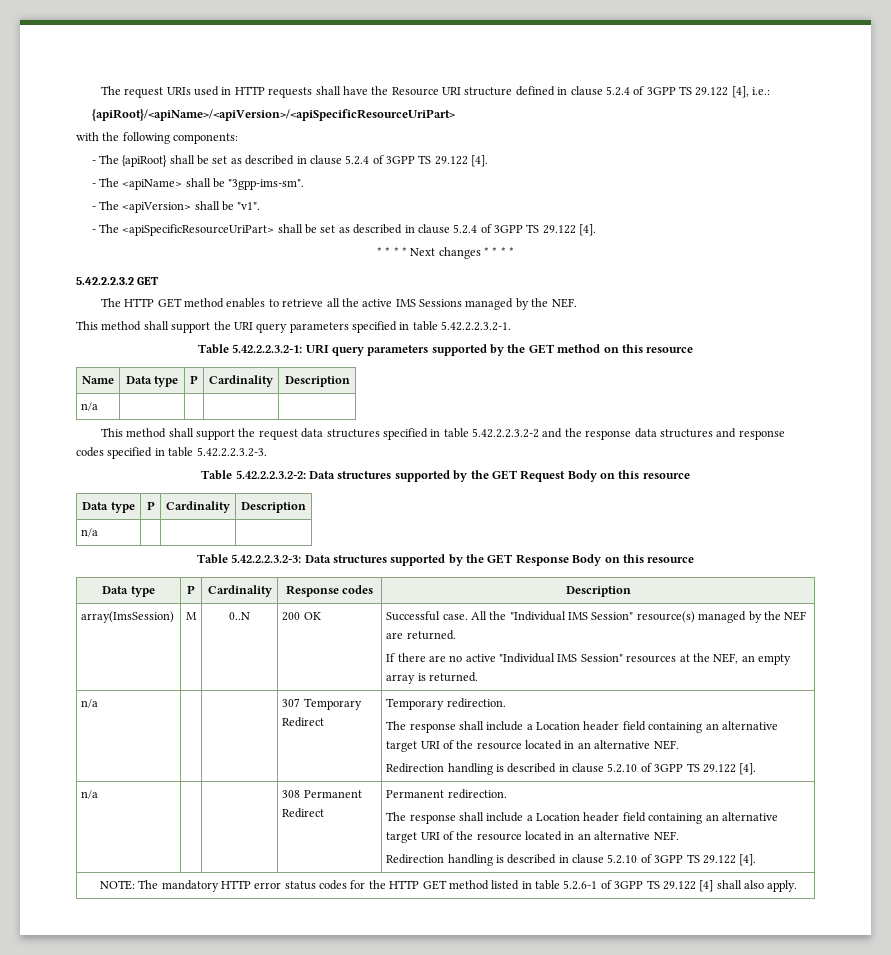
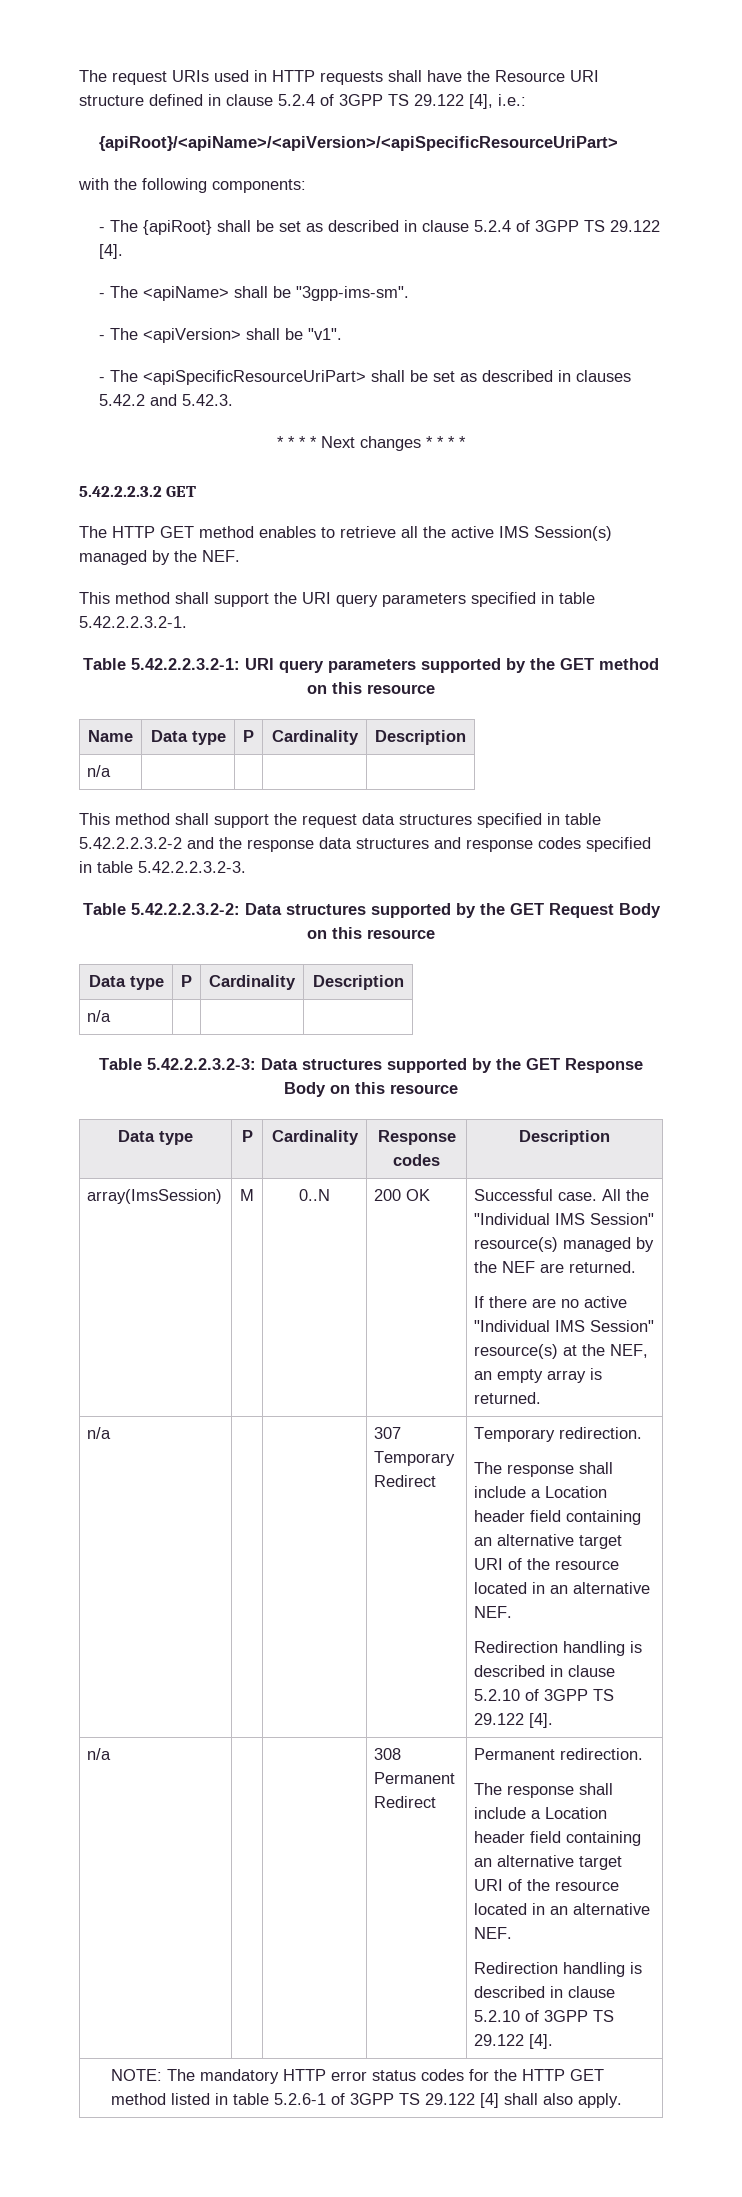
[417,224,597,236] clause 5.2.4 of 3GPP TS 29.122 [4]. -> [575,370,631,382] [98,394,233,406] clauses 5.42.2 and 5.42.3.
[419,299,463,307] Sessions -> [534,526,612,541] Session(s)
[626,655,677,663] resources -> [474,1344,559,1359] resource(s)

